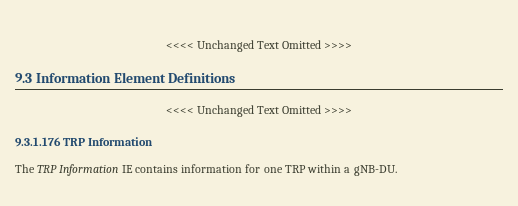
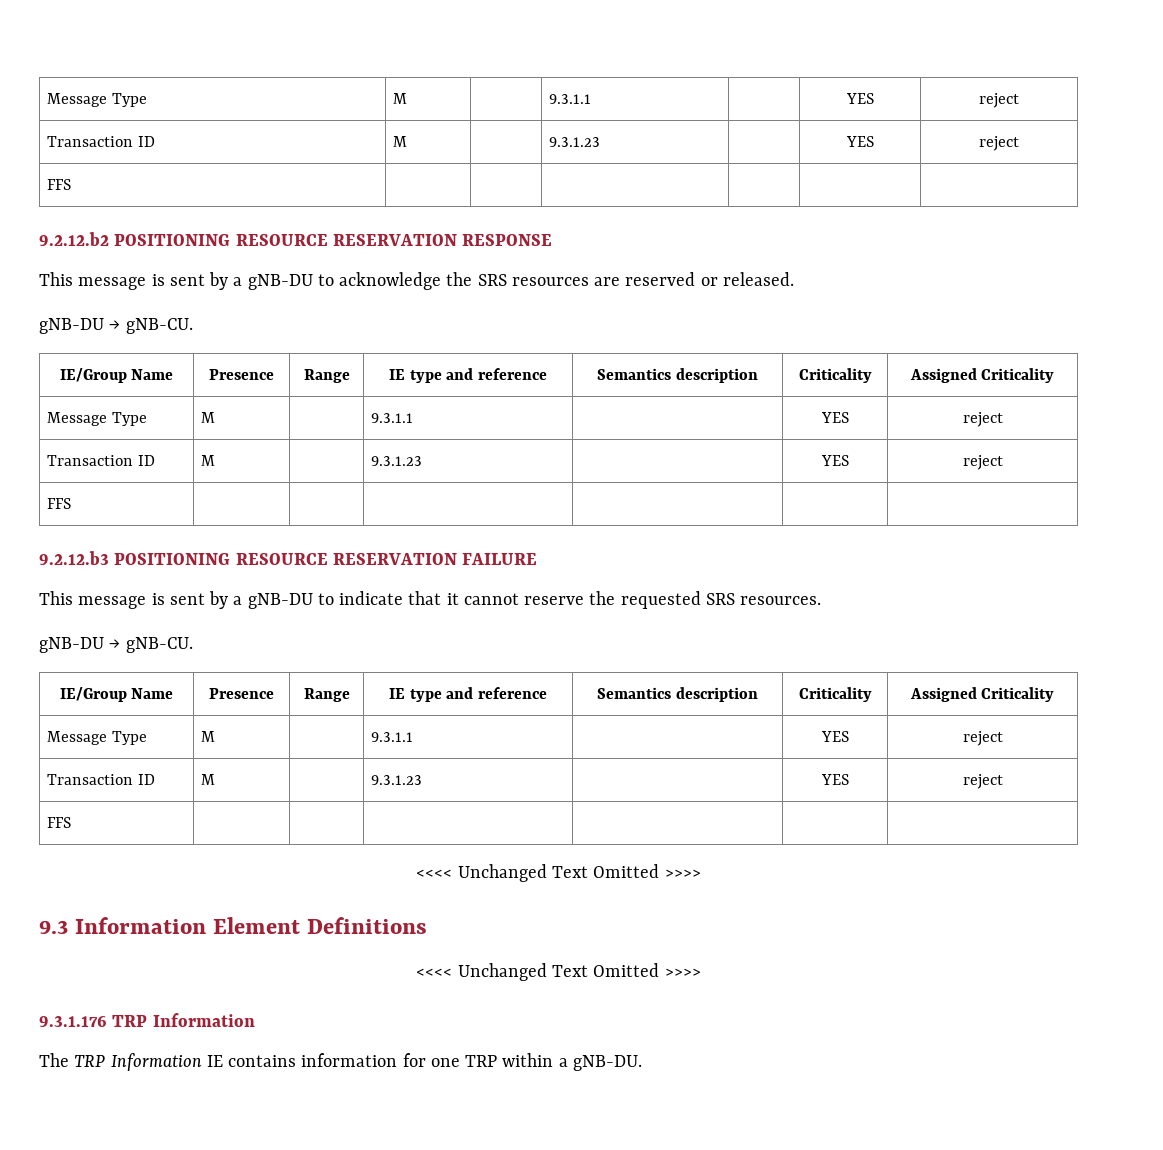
(165, 46) none -> [47,93,147,107] [393,93,408,104] [549,94,592,104] [845,93,874,104] [979,93,1019,108] [47,136,155,147] [393,136,408,147] [549,137,601,147] [845,136,874,147] [979,136,1019,151] [47,179,72,190] [39,232,553,246] [39,272,794,290] [39,318,193,334] [59,368,174,383] [209,369,274,380] [303,369,350,383] [388,368,548,383] [597,368,758,383] [798,368,872,383] [909,368,1055,383] [47,412,147,426] [201,412,216,423] [371,413,414,423] [820,412,849,423] [962,412,1003,427] [47,455,155,466] [201,455,216,466] [371,456,423,466] [820,455,849,466] [962,455,1003,470] [47,498,72,509] [39,551,538,565] [39,591,822,609] [39,637,193,653] [59,687,174,702] [209,688,274,699] [303,688,350,702] [388,687,548,702] [597,687,758,702] [798,687,872,702] [909,687,1055,702] [47,731,147,745] [201,731,216,742] [371,732,414,742] [820,731,849,742] [962,731,1003,746] [47,774,155,785] [201,774,216,785] [371,775,423,785] [820,774,849,785] [962,774,1003,789] [47,817,72,828] Message Type | M | | 9.3.1.1 | | YES | reject // Transaction ID | M | | 9.3.1.23 | | YES | reject // FFS | | | | | | // 9.2.12.b2 POSITIONING RESOURCE RESERVATION RESPONSE // This message is sent by a gNB-DU to acknowledge the SRS resources are reserved or released. // gNB-DU → gNB-CU. // IE/Group Name | Presence | Range | IE type and reference | Semantics description | Criticality | Assigned Criticality // Message Type | M | | 9.3.1.1 | | YES | reject // Transaction ID | M | | 9.3.1.23 | | YES | reject // FFS | | | | | | // 9.2.12.b3 POSITIONING RESOURCE RESERVATION FAILURE // This message is sent by a gNB-DU to indicate that it cannot reserve the requested SRS resources. // gNB-DU → gNB-CU. // IE/Group Name | Presence | Range | IE type and reference | Semantics description | Criticality | Assigned Criticality // Message Type | M | | 9.3.1.1 | | YES | reject // Transaction ID | M | | 9.3.1.23 | | YES | reject // FFS | | | | | | //

